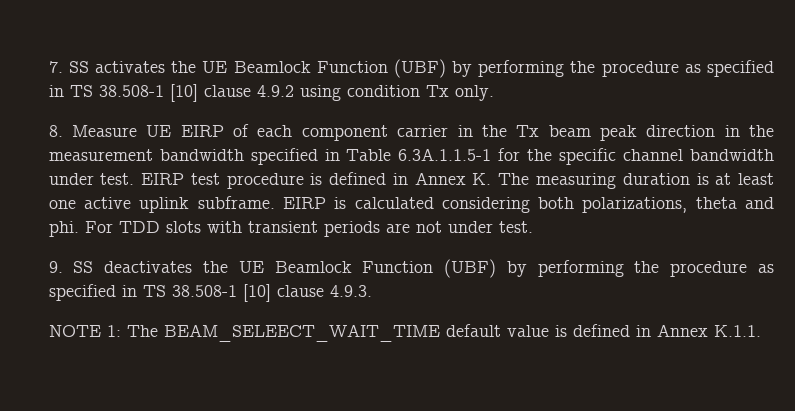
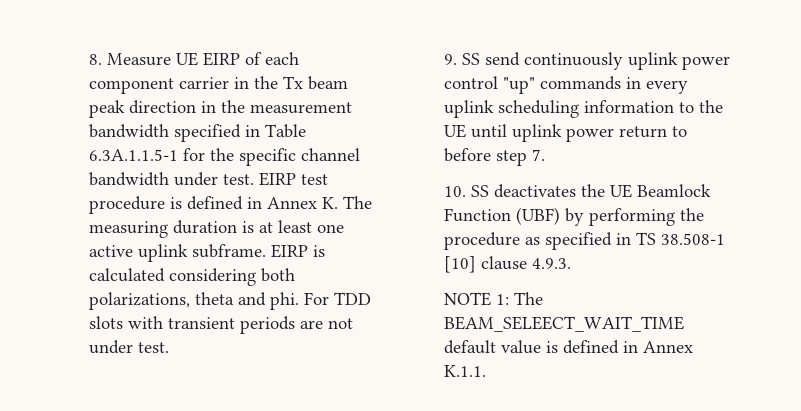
[48,59,774,78] [48,84,494,102] 7. SS activates the UE Beamlock Function (UBF) by performing the procedure as specified in TS 38.508-1 [10] clause 4.9.2 using condition Tx only. // -> (89, 59) none
(94, 267) none -> [485,52,731,70] [444,76,689,94] [444,100,724,118] [444,124,688,142] [444,148,546,166] [444,185,490,197] send continuously uplink power control "up" commands in every uplink scheduling information to the UE until uplink power return to before step 7. // 10. SS

